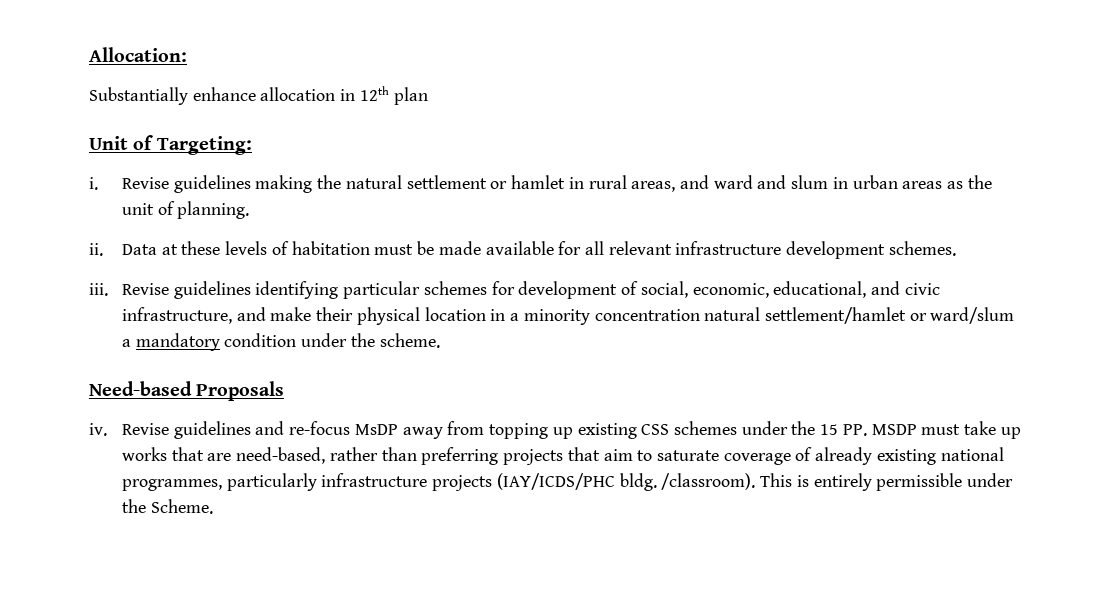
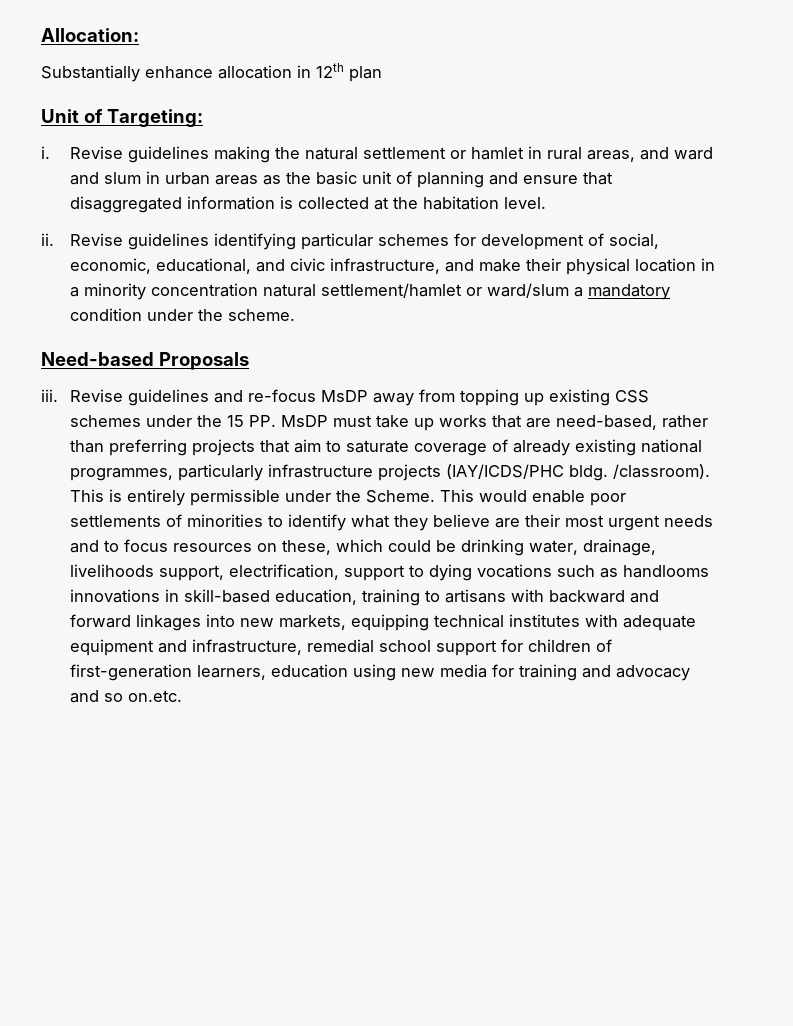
(992, 182) none -> [316,171,358,185] basic
[177,201,250,219] [89,241,956,259] [89,283,108,296] planning. // ii. Data at these levels of habitation must be made available for all relevant infrastructure development schemes. // iii. -> [417,171,614,188] [70,196,547,213] [41,233,54,246] planning and ensure that disaggregated information is collected at the habitation level. // ii.
[89,423,107,436] iv. -> [41,389,58,402] iii.
[871,424,917,435] MSDP -> [281,415,329,427] MsDP
(213, 506) none -> [440,489,627,506] [70,514,714,531] [70,539,657,556] [70,564,710,581] [70,589,660,606] [70,614,697,631] [70,639,613,656] [70,664,691,681] [70,690,183,703] This would enable poor settlements of minorities to identify what they believe are their most urgent needs and to focus resources on these, which could be drinking water, drainage, livelihoods support, electrification, support to dying vocations such as handlooms innovations in skill-based education, training to artisans with backward and forward linkages into new markets, equipping technical institutes with adequate equipment and infrastructure, remedial school support for children of first-generation learners, education using new media for training and advocacy and so on.etc.

